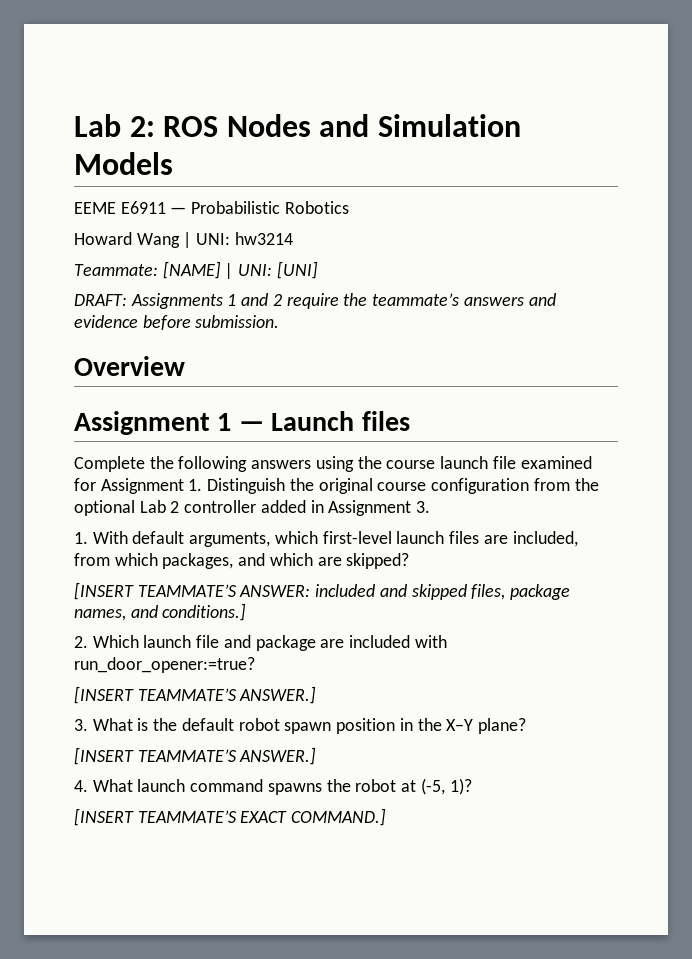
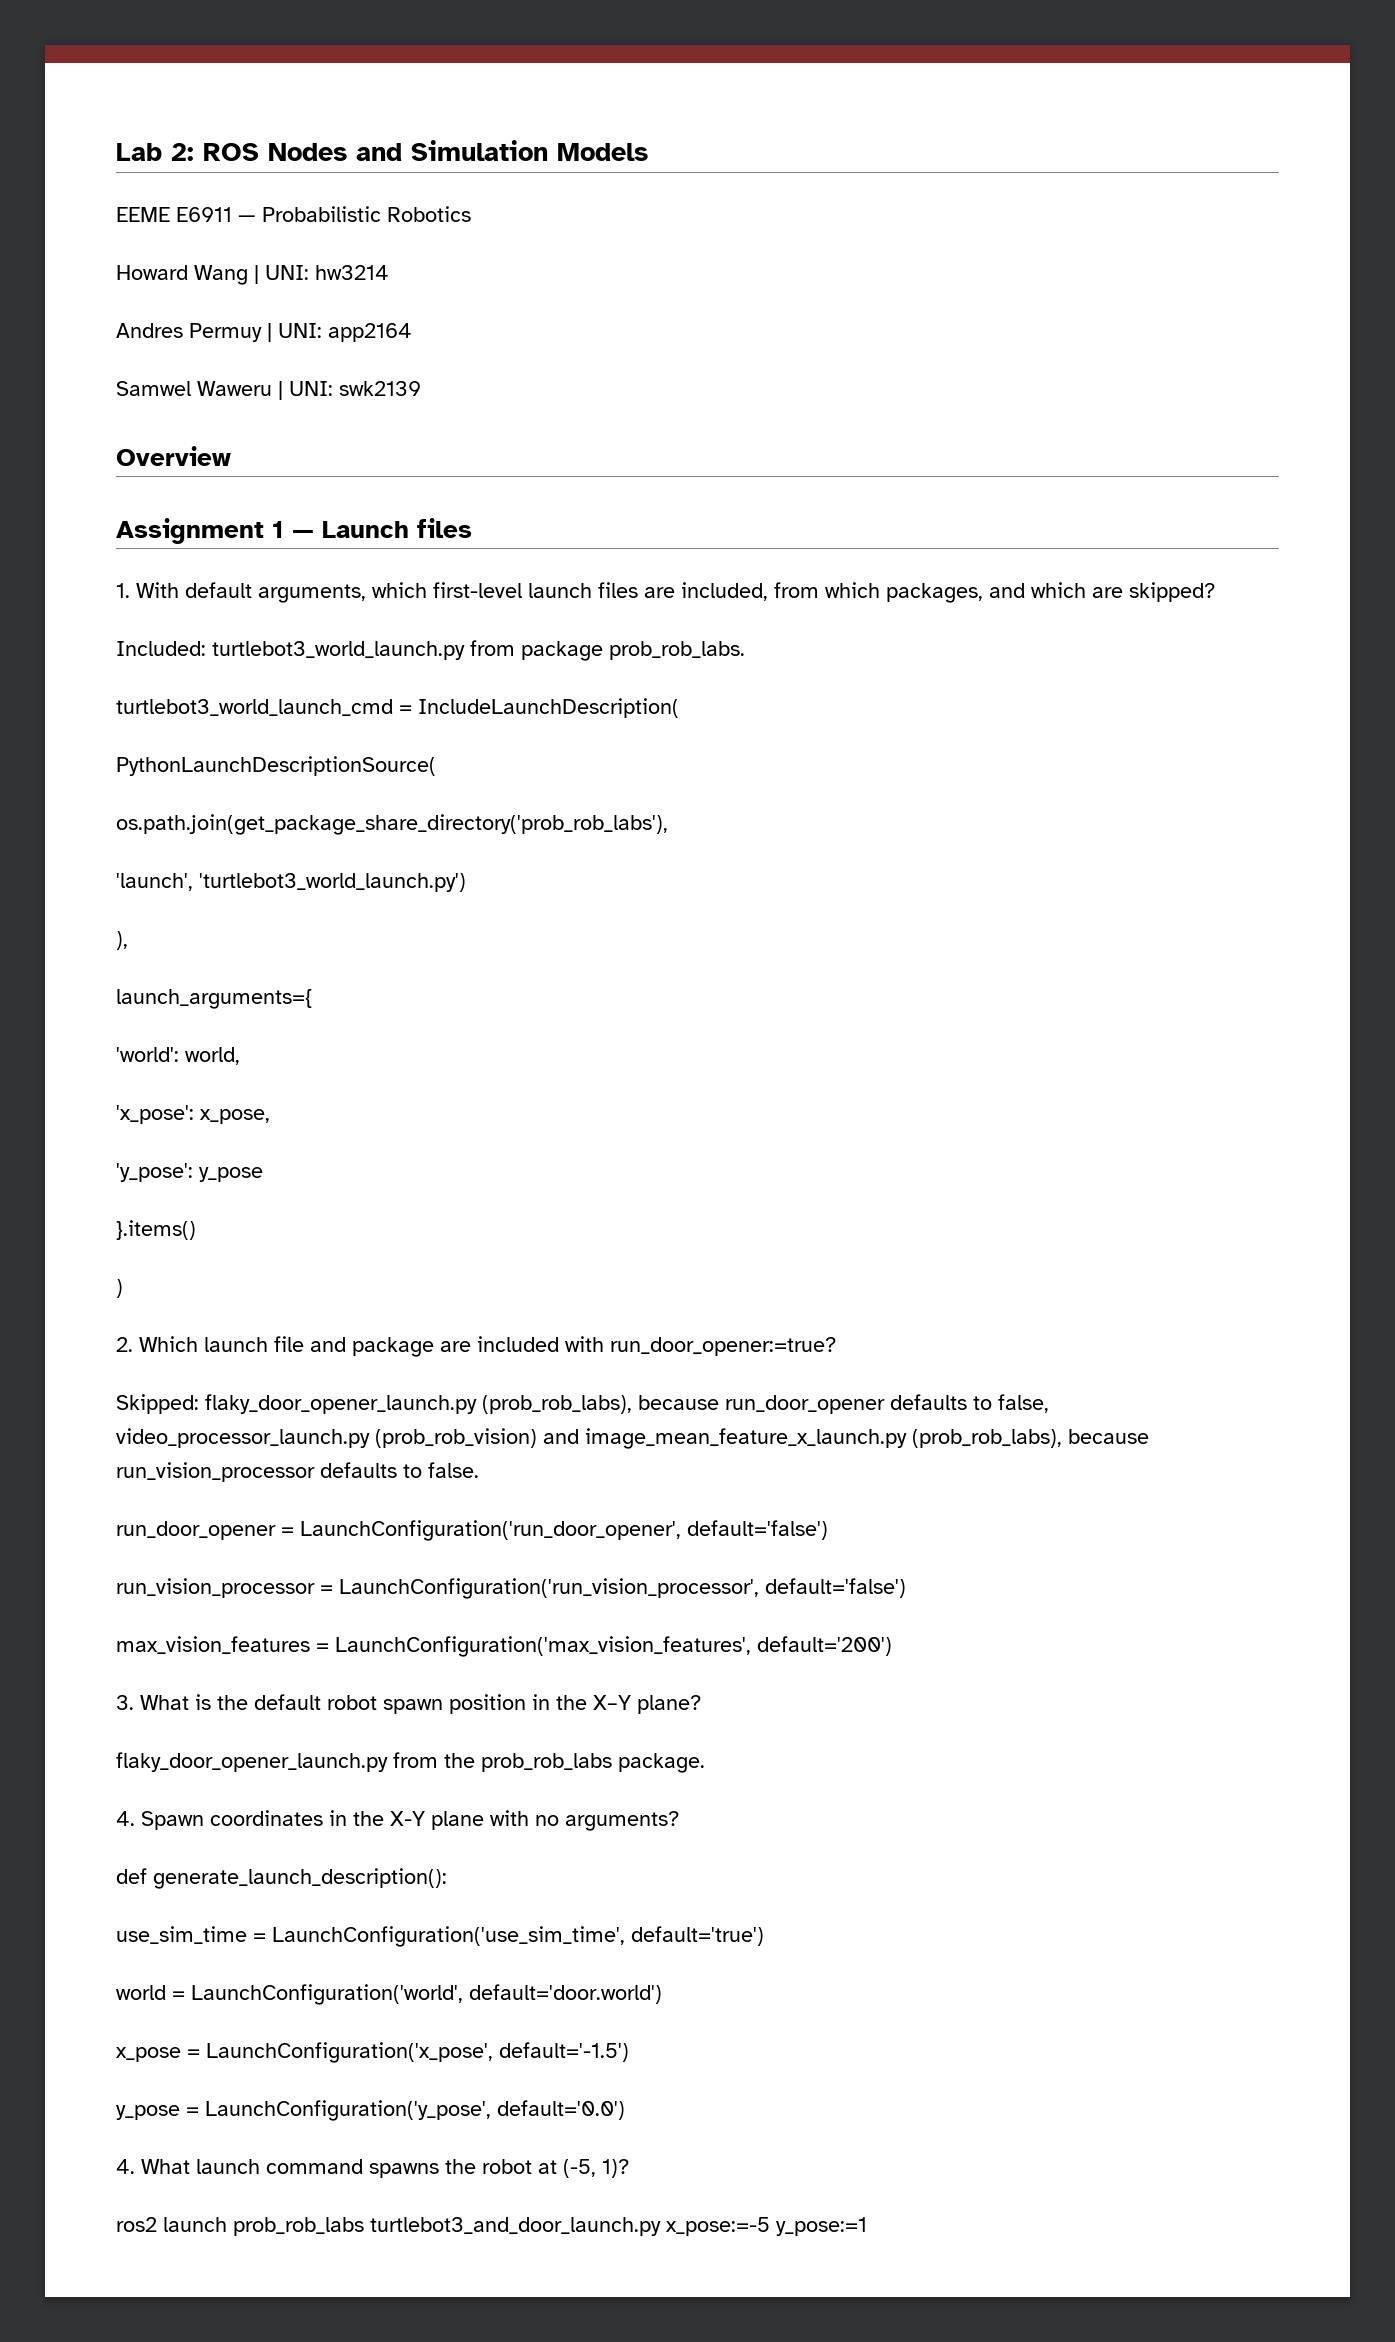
[74,261,318,279] [74,293,556,309] [74,315,280,330] Teammate: [NAME] | UNI: [UNI] // DRAFT: Assignments 1 and 2 require the teammate’s answers and evidence before submission. -> [116,323,412,342] [116,381,421,400] Andres Permuy | UNI: app2164 // Samwel Waweru | UNI: swk2139
[74,456,592,472] [74,478,599,494] [74,500,431,516] // Complete the following answers using the course launch file examined for Assignment 1. Distinguish the original course configuration from the optional Lab 2 controller added in Assignment 3. -> (472, 528) none
[74,582,571,600] [74,603,247,621] [INSERT TEAMMATE’S ANSWER: included and skipped files, package names, and conditions.] -> [116,640,745,661] [116,698,679,718] [116,756,436,776] [116,814,668,835] [116,873,466,892] [116,931,128,950] [116,989,312,1009] [116,1047,240,1065] [116,1105,270,1124] [116,1163,263,1182] [116,1220,196,1240] [116,1279,123,1298] Included: turtlebot3_world_launch.py from package prob_rob_labs. // turtlebot3_world_launch_cmd = IncludeLaunchDescription( // PythonLaunchDescriptionSource( // os.path.join(get_package_share_directory('prob_rob_labs'), // 'launch', 'turtlebot3_world_launch.py') // ), // launch_arguments={ // 'world': world, // 'x_pose': x_pose, // 'y_pose': y_pose // }.items() // )
[74,686,317,704] [INSERT TEAMMATE’S ANSWER.] -> [116,1394,1049,1414] [116,1428,1149,1449] [116,1462,479,1482] [116,1520,828,1541] [116,1578,906,1599] [116,1636,892,1657] Skipped: flaky_door_opener_launch.py (prob_rob_labs), because run_door_opener defaults to false, video_processor_launch.py (prob_rob_vision) and image_mean_feature_x_launch.py (prob_rob_labs), because run_vision_processor defaults to false. // run_door_opener = LaunchConfiguration('run_door_opener', default='false') // run_vision_processor = LaunchConfiguration('run_vision_processor', default='false') // max_vision_features = LaunchConfiguration('max_vision_features', default='200')
[74,747,317,765] [INSERT TEAMMATE’S ANSWER.] -> [116,1752,705,1773] [116,1810,679,1831] [116,1868,447,1889] [116,1926,764,1947] [116,1984,662,2005] [116,2042,629,2063] [116,2100,625,2121] flaky_door_opener_launch.py from the prob_rob_labs package. // 4. Spawn coordinates in the X-Y plane with no arguments? // def generate_launch_description(): // use_sim_time = LaunchConfiguration('use_sim_time', default='true') // world = LaunchConfiguration('world', default='door.world') // x_pose = LaunchConfiguration('x_pose', default='-1.5') // y_pose = LaunchConfiguration('y_pose', default='0.0')
[74,808,387,826] [INSERT TEAMMATE’S EXACT COMMAND.] -> [116,2217,867,2236] ros2 launch prob_rob_labs turtlebot3_and_door_launch.py x_pose:=-5 y_pose:=1

